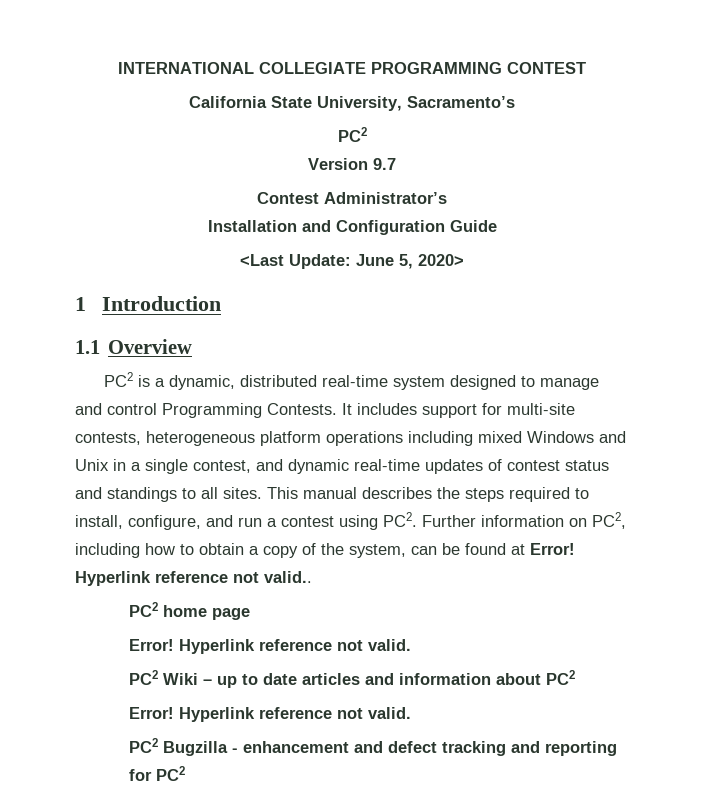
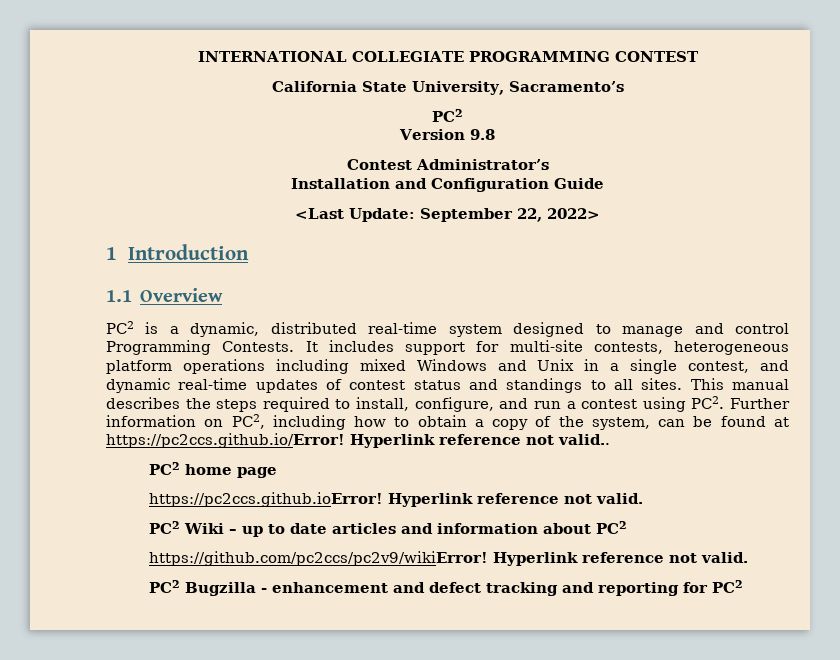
[373,158,396,170] 9.7 -> [469,129,495,140] 9.8
[356,254,464,269] June 5, 2020> -> [420,208,600,222] September 22, 2022>
[530,543,575,555] Error! -> [106,433,345,448] https://pc2ccs.github.io/Error!
[128,639,174,651] Error! -> [149,492,384,507] https://pc2ccs.github.ioError!
[128,707,174,719] Error! -> [149,551,489,566] https://github.com/pc2ccs/pc2v9/wikiError!

